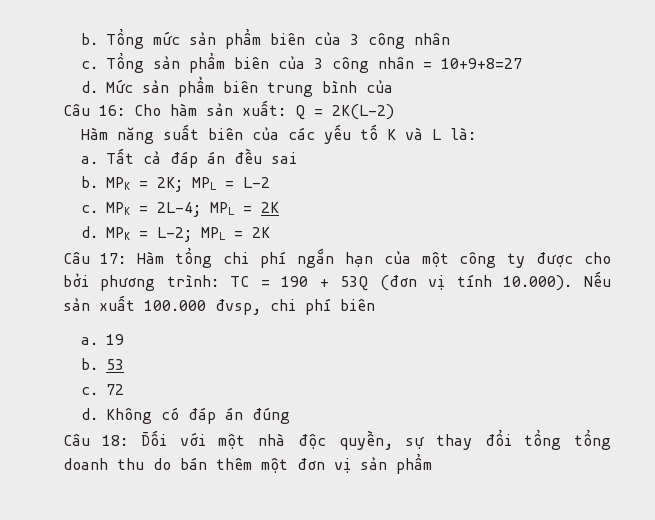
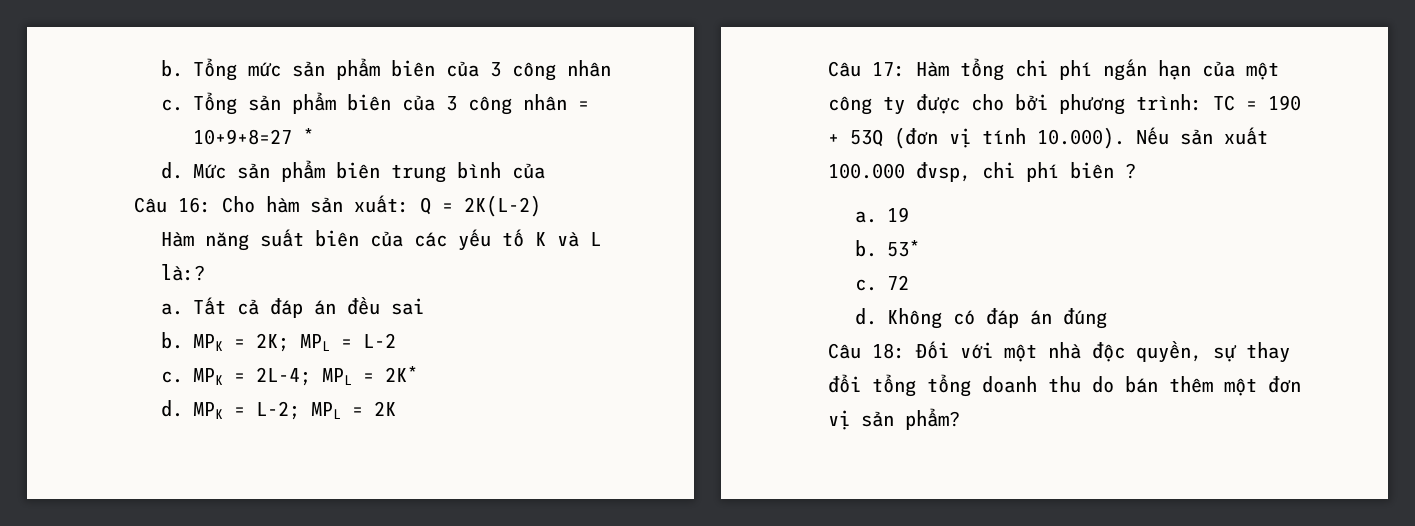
(523, 63) none -> [302,128,314,144] *
[450,127,477,140] là: -> [160,264,205,281] là:?
[261,202,280,213] 2K -> [384,366,418,382] 2K*
(375, 305) none -> [1124,163,1136,179] ?
[106,359,125,370] 53 -> [886,240,920,257] 53*
[395,453,432,474] phẩm -> [904,408,960,430] phẩm?

